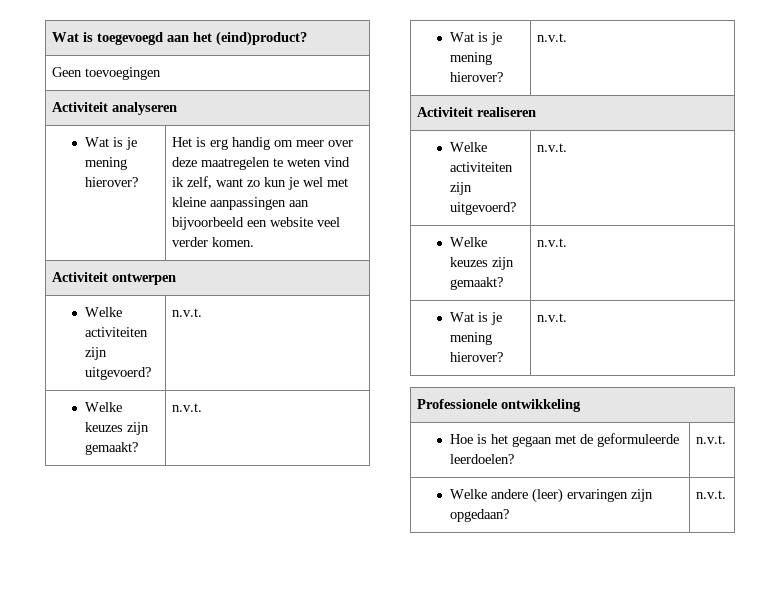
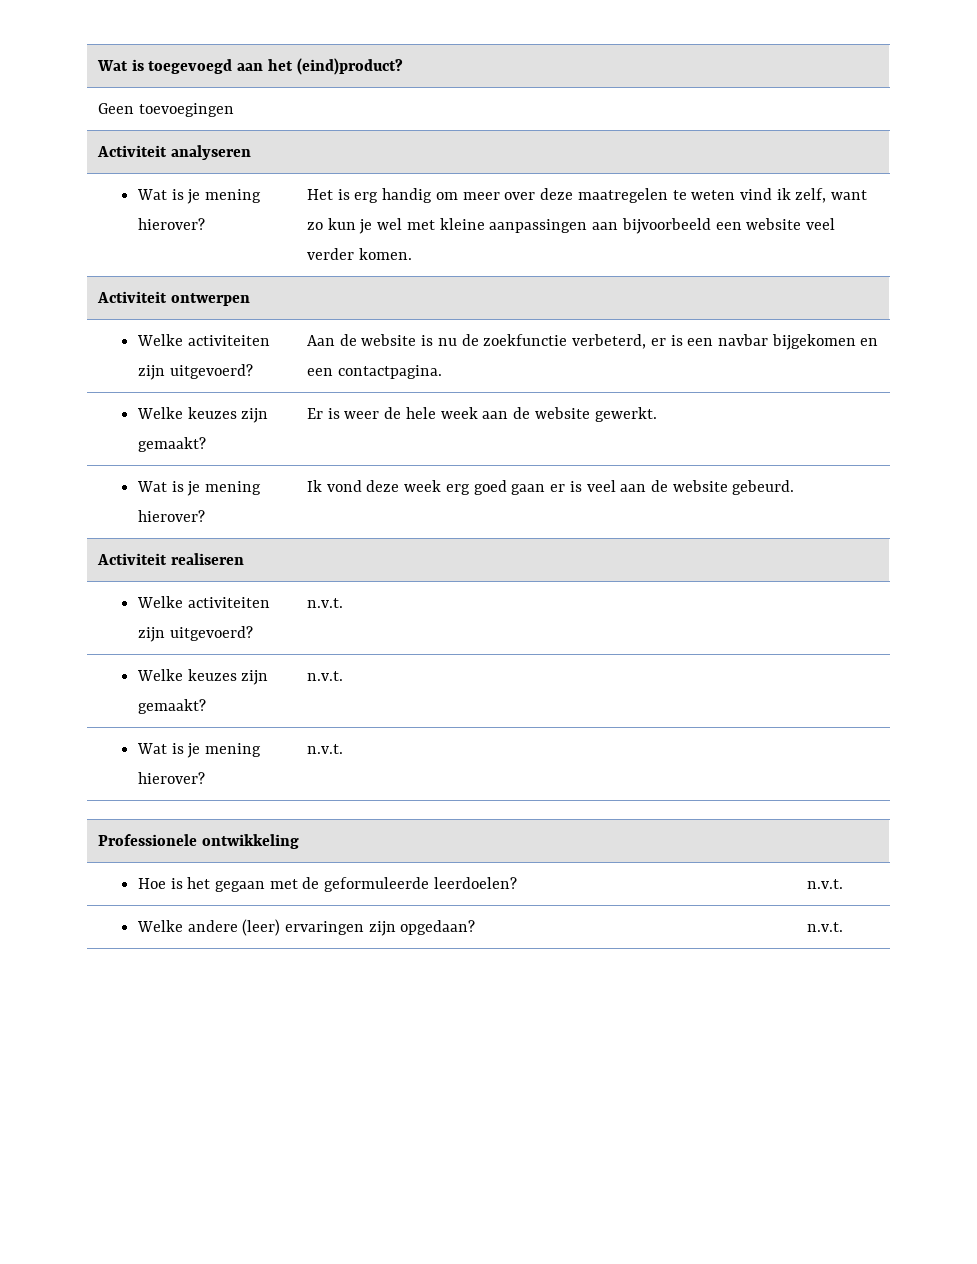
[171,308,202,317] [84,402,122,412] [84,422,149,435] [84,442,138,455] [171,403,202,412] [449,32,502,45] [449,52,492,65] [449,72,503,82] [536,33,567,42] n.v.t. // Welke keuzes zijn gemaakt? | n.v.t. // Wat is je mening hierover? | n.v.t. -> [306,334,879,350] [306,365,442,379] [136,407,269,423] [137,437,206,452] [306,407,657,422] [136,481,262,496] [137,510,205,522] [306,480,795,495] Aan de website is nu de zoekfunctie verbeterd, er is een navbar bijgekomen en een contactpagina. // Welke keuzes zijn gemaakt? | Er is weer de hele week aan de website gewerkt. // Wat is je mening hierover? | Ik vond deze week erg goed gaan er is veel aan de website gebeurd.

